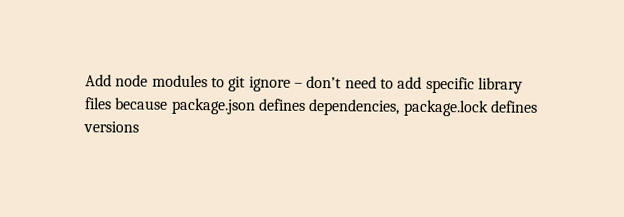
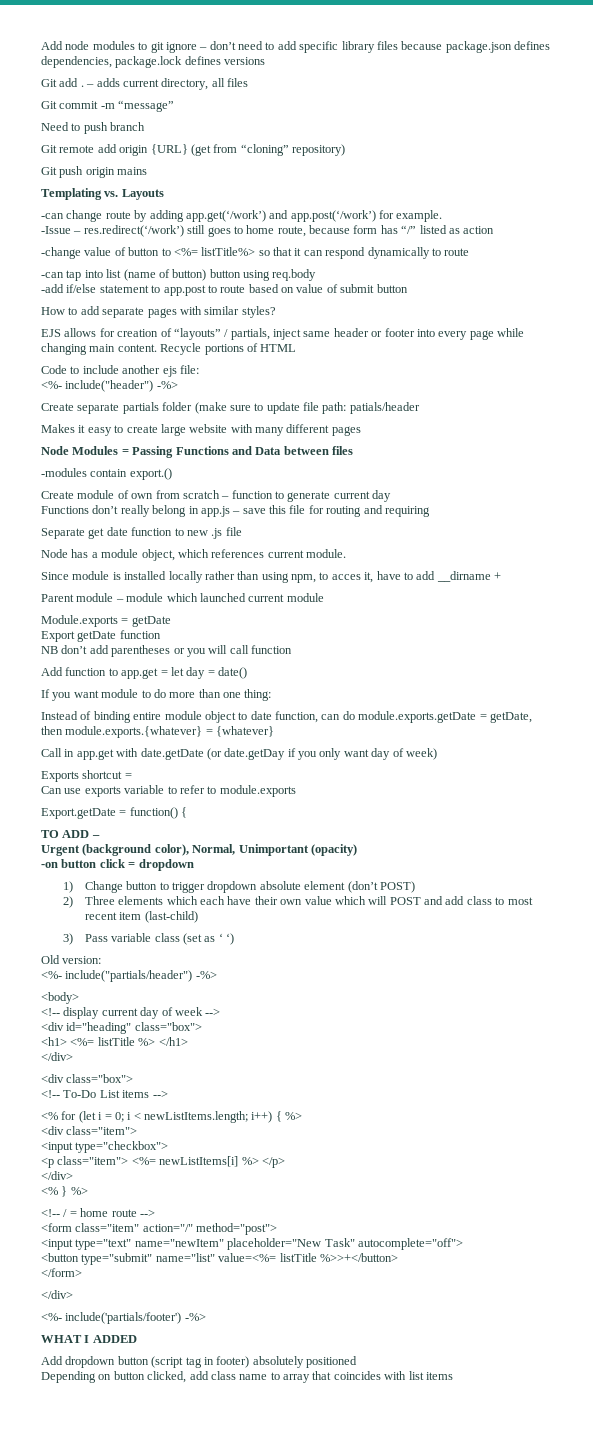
(139, 127) none -> [41,78,248,90] [41,100,175,112] [41,122,146,134] [41,144,345,156] [41,166,148,178] [41,188,164,200] [41,210,443,222] [41,225,495,237] [41,247,470,259] [41,269,317,281] [41,284,408,296] [41,306,276,318] [41,328,524,340] [41,343,297,355] [41,365,199,377] [41,380,178,392] [41,402,420,414] [41,424,361,436] [41,446,353,458] [41,468,172,480] [41,490,392,502] [41,505,430,517] [41,527,242,539] [41,549,346,561] [41,571,501,583] [41,593,324,602] [41,615,171,627] [41,630,161,642] [41,645,292,657] [41,667,247,679] [41,689,272,701] [41,711,532,723] [41,726,275,738] [41,748,437,760] [41,770,132,782] [41,785,296,797] [41,807,188,819] [41,830,100,838] [41,844,357,856] [41,859,194,871] [62,881,415,893] [62,896,533,908] [84,911,198,923] [62,933,235,945] [41,955,102,964] [41,970,217,982] [41,992,79,1004] [41,1007,221,1019] [41,1022,202,1034] [41,1037,188,1046] [41,1052,73,1061] [41,1074,134,1083] [41,1090,168,1098] [41,1111,303,1123] [41,1126,138,1135] [41,1141,169,1153] [41,1156,285,1168] [41,1171,73,1180] [41,1186,88,1197] [41,1208,155,1217] [41,1223,278,1235] [41,1238,463,1250] [41,1253,398,1265] [41,1268,82,1277] [41,1290,73,1299] [41,1312,206,1324] [41,1335,137,1343] [41,1356,357,1368] [41,1371,453,1383] // Git add . – adds current directory, all files // Git commit -m “message” // Need to push branch // Git remote add origin {URL} (get from “cloning” repository) // Git push origin mains // Templating vs. Layouts // -can change route by adding app.get(‘/work’) and app.post(‘/work’) for example. // -Issue – res.redirect(‘/work’) still goes to home route, because form has “/” listed as action // -change value of button to <%= listTitle%> so that it can respond dynamically to route // -can tap into list (name of button) button using req.body // -add if/else statement to app.post to route based on value of submit button // How to add separate pages with similar styles? // EJS allows for creation of “layouts” / partials, inject same header or footer into every page while changing main content. Recycle portions of HTML // Code to include another ejs file: // <%- include("header") -%> // Create separate partials folder (make sure to update file path: patials/header // Makes it easy to create large website with many different pages // Node Modules = Passing Functions and Data between files // -modules contain export.() // Create module of own from scratch – function to generate current day // Functions don’t really belong in app.js – save this file for routing and requiring // Separate get date function to new .js file // Node has a module object, which references current module. // Since module is installed locally rather than using npm, to acces it, have to add __dirname + // Parent module – module which launched current module // Module.exports = getDate // Export getDate function // NB don’t add parentheses or you will call function // Add function to app.get = let day = date() // If you want module to do more than one thing: // Instead of binding entire module object to date function, can do module.exports.getDate = getDate, then module.exports.{whatever} = {whatever} // Call in app.get with date.getDate (or date.getDay if you only want day of week) // Exports shortcut = // Can use exports variable to refer to module.exports // Export.getDate = function() { // TO ADD – // Urgent (background color), Normal, Unimportant (opacity) // -on button click = dropdown // 1) Change button to trigger dropdown absolute element (don’t POST) // 2) Three elements which each have their own value which will POST and add class to most recent item (last-child) // 3) Pass variable class (set as ‘ ‘) // Old version: // <%- include("partials/header") -%> // <body> // <!-- display current day of week --> // <div id="heading" class="box"> // <h1> <%= listTitle %> </h1> // </div> // <div class="box"> // <!-- To-Do List items --> // <% for (let i = 0; i < newListItems.length; i++) { %> // <div class="item"> // <input type="checkbox"> // <p class="item"> <%= newListItems[i] %> </p> // </div> // <% } %> // <!-- / = home route --> // <form class="item" action="/" method="post"> // <input type="text" name="newItem" placeholder="New Task" autocomplete="off"> // <button type="submit" name="list" value=<%= listTitle %>>+</button> // </form> // </div> // <%- include('partials/footer') -%> // WHAT I ADDED // Add dropdown button (script tag in footer) absolutely positioned // Depending on button clicked, add class name to array that coincides with list items

